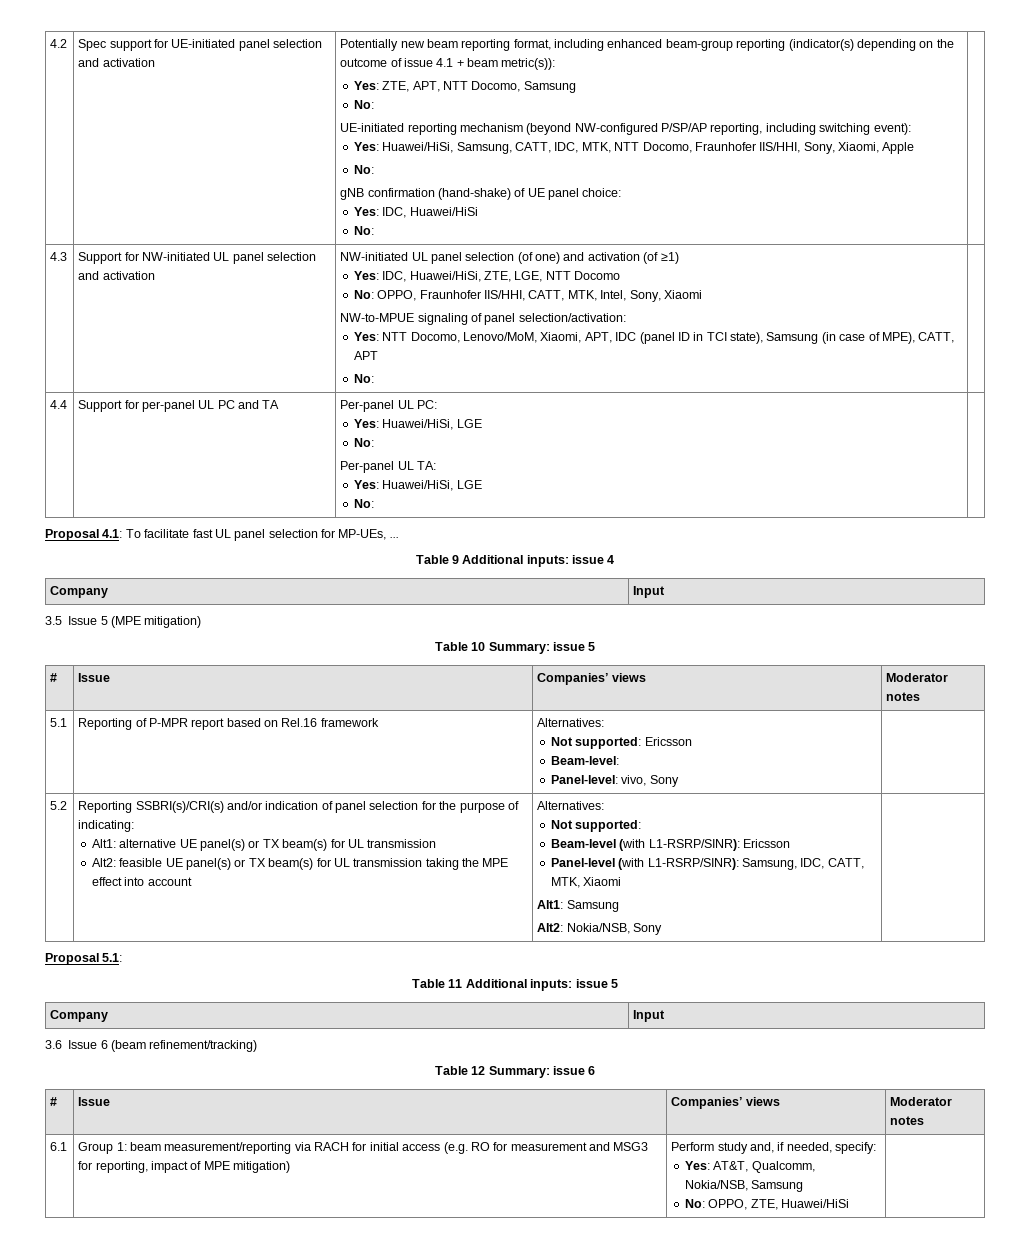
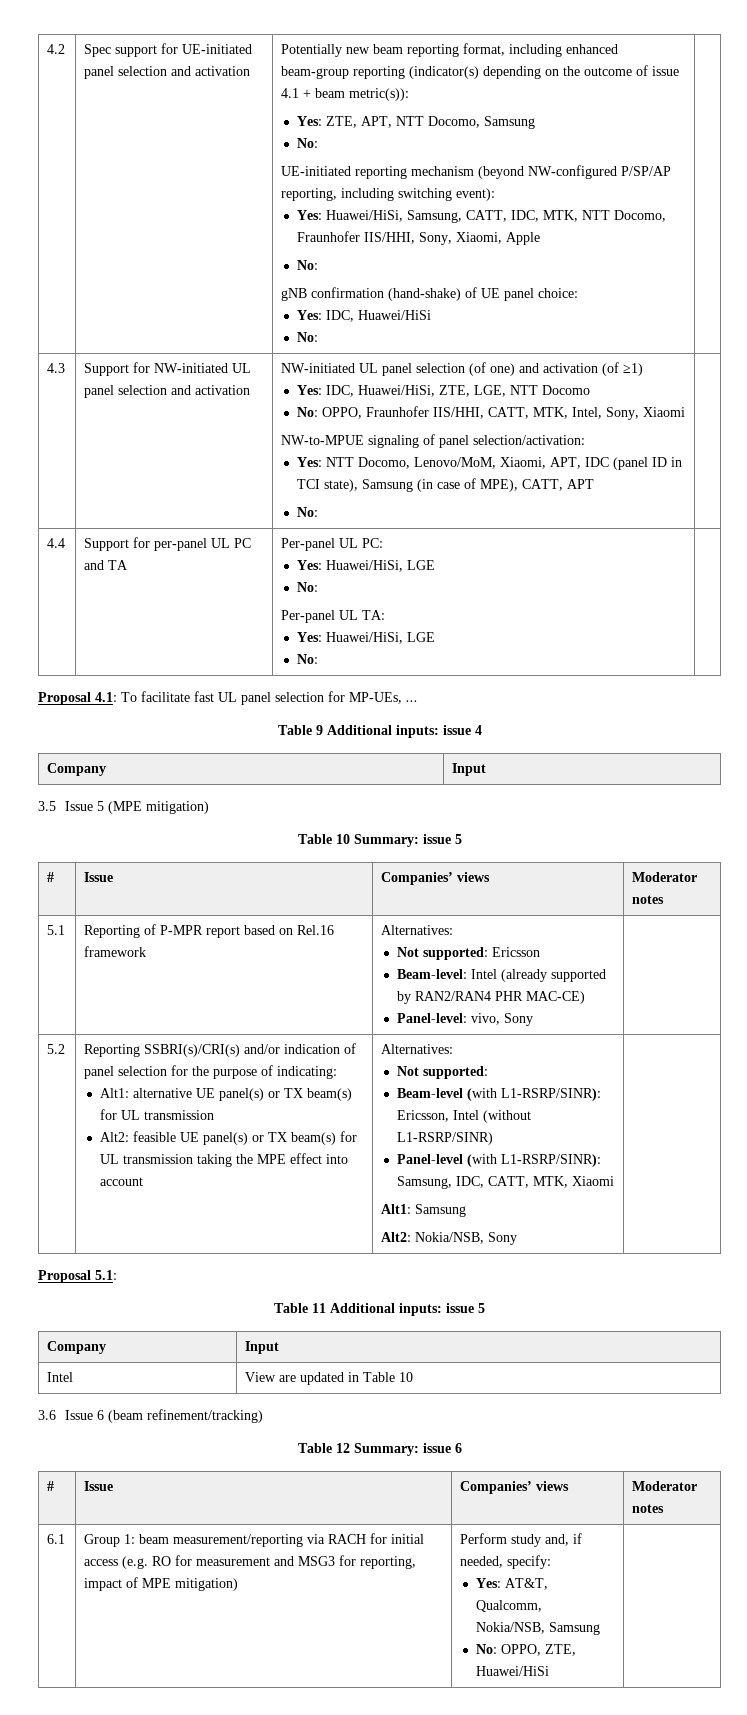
(619, 760) none -> [470,969,606,982] [396,991,585,1004] Intel (already supported by RAN2/RAN4 PHR MAC-CE)
[743,839,791,848] Ericsson -> [396,1110,531,1123] [396,1132,493,1145] Ericsson, Intel (without L1-RSRP/SINR)
(666, 1016) none -> [47,1372,74,1382] [245,1372,414,1385] // Intel | View are updated in Table 10

